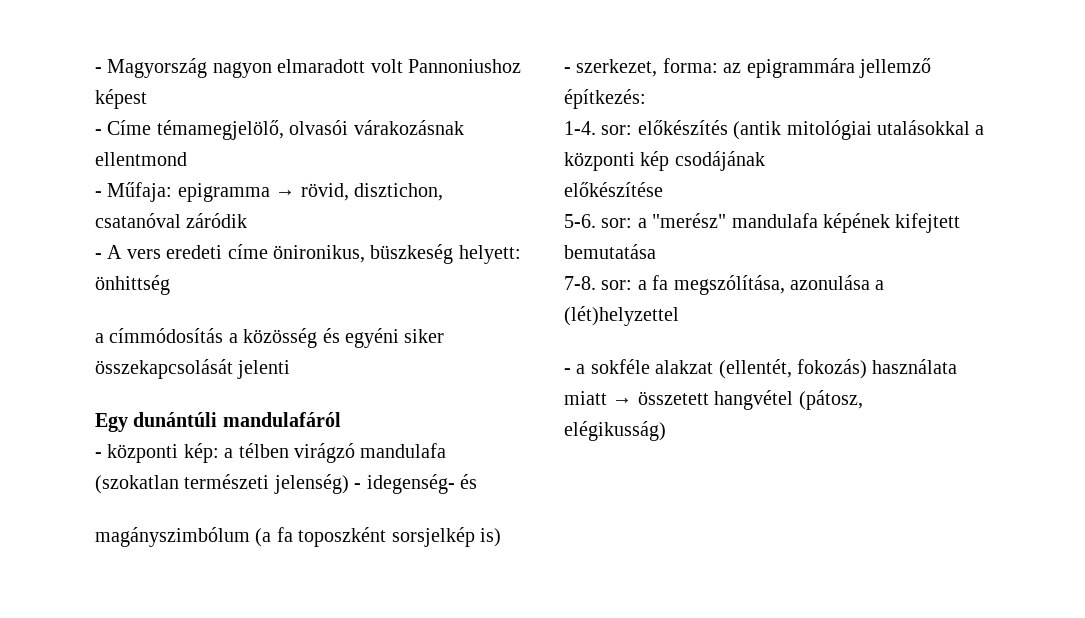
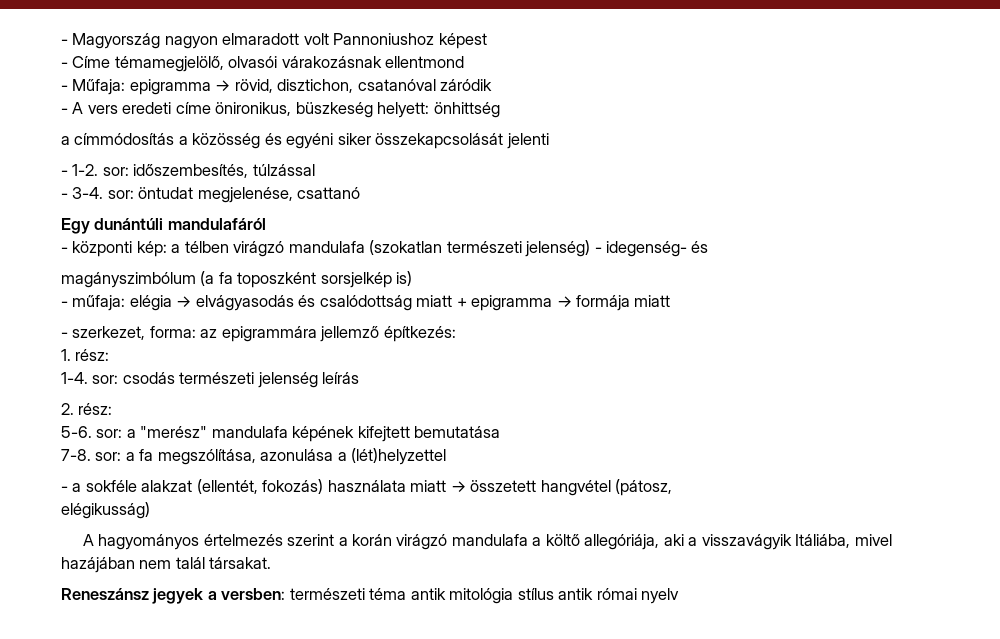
(291, 369) none -> [61,164,315,178] [61,187,361,203] // - 1-2. sor: időszembesítés, túlzással // - 3-4. sor: öntudat megjelenése, csattanó
(501, 537) none -> [61,295,671,311] // - műfaja: elégia → elvágyasodás és csalódottság miatt + epigramma → formája miatt
(646, 99) none -> [61,349,110,361] // 1. rész:
[637,120,985,140] [564,151,765,171] [564,182,663,197] előkészítés (antik mitológiai utalásokkal a központi kép csodájának // előkészítése -> [122,372,360,388] [61,403,113,415] csodás természeti jelenség leírás // 2. rész:
(666, 431) none -> [82,534,892,550] [61,557,272,573] [61,588,680,604] // A hagyományos értelmezés szerint a korán virágzó mandulafa a költő allegóriája, aki a visszavágyik Itáliába, mivel hazájában nem talál társakat. // Reneszánsz jegyek a versben: természeti téma antik mitológia stílus antik római nyelv

